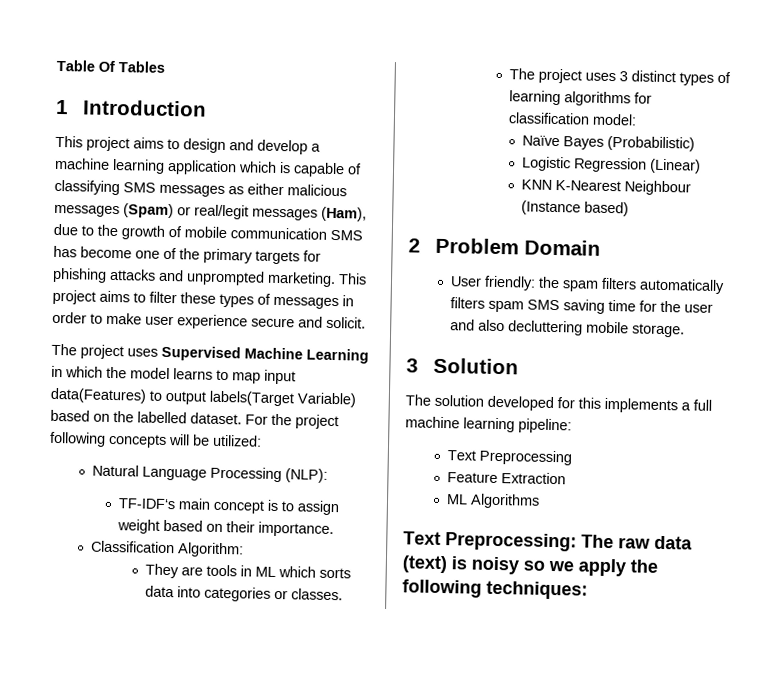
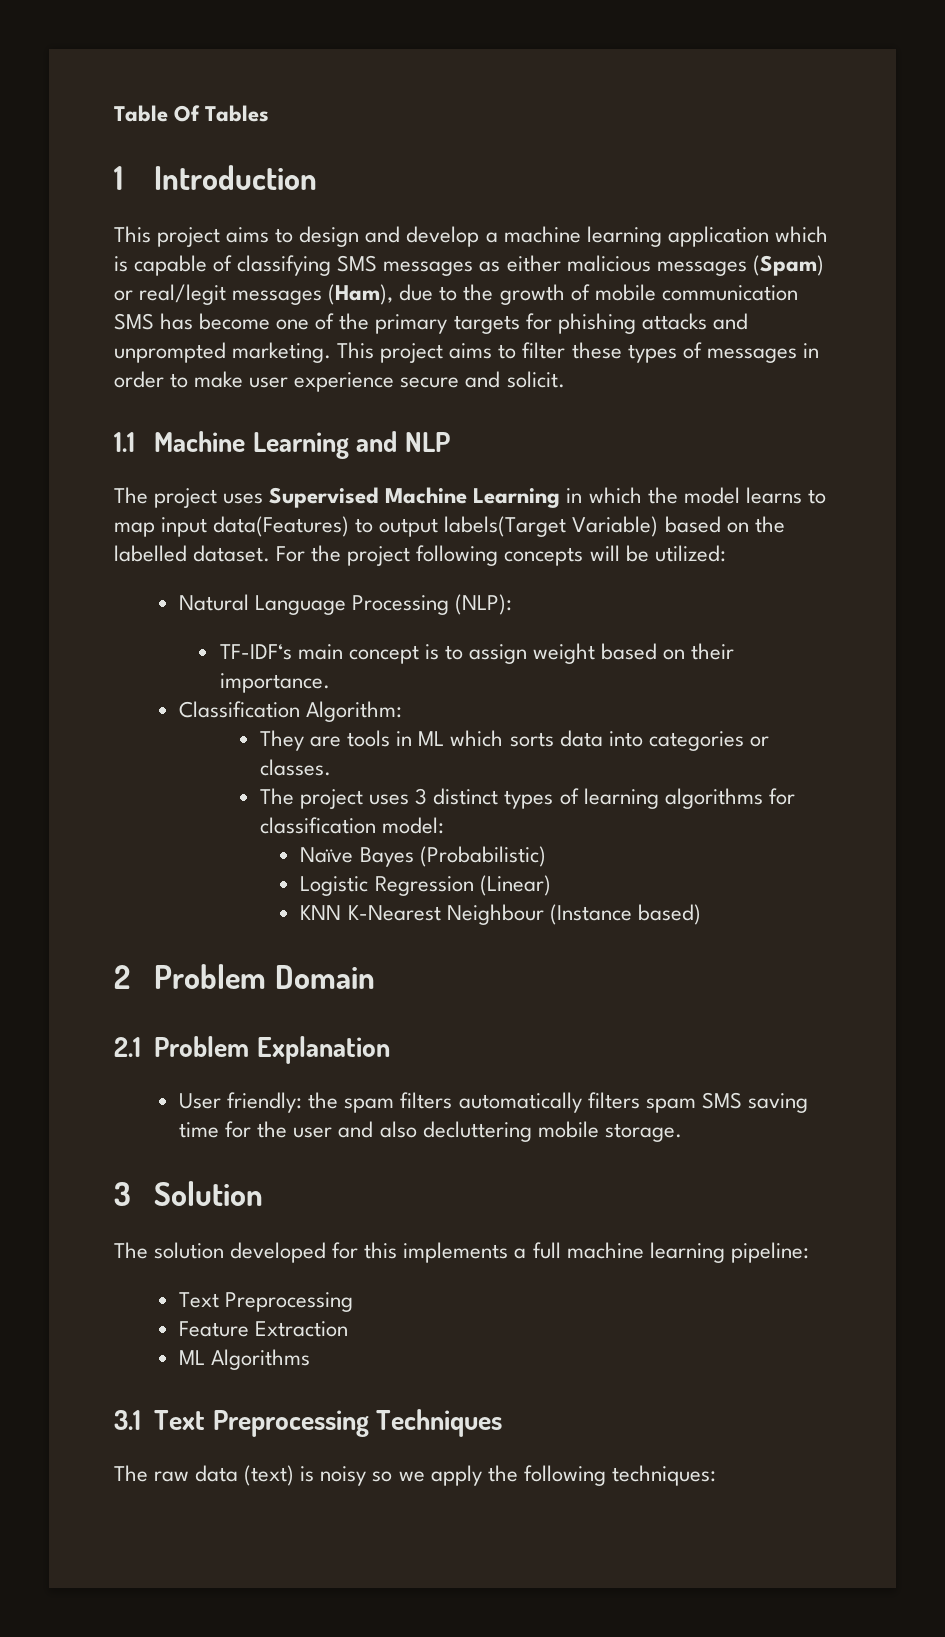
(366, 322) none -> [114,431,450,459] // 1.1 Machine Learning and NLP
(602, 247) none -> [114,1036,390,1064] // 2.1 Problem Explanation
[403,531,577,552] Text Preprocessing: -> [114,1409,503,1437] 3.1 Text Preprocessing Techniques //

